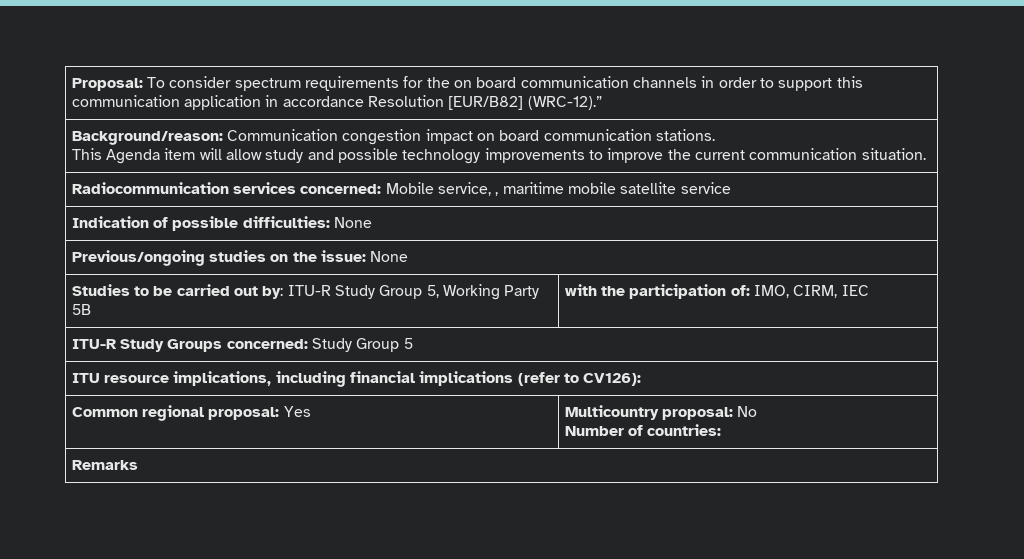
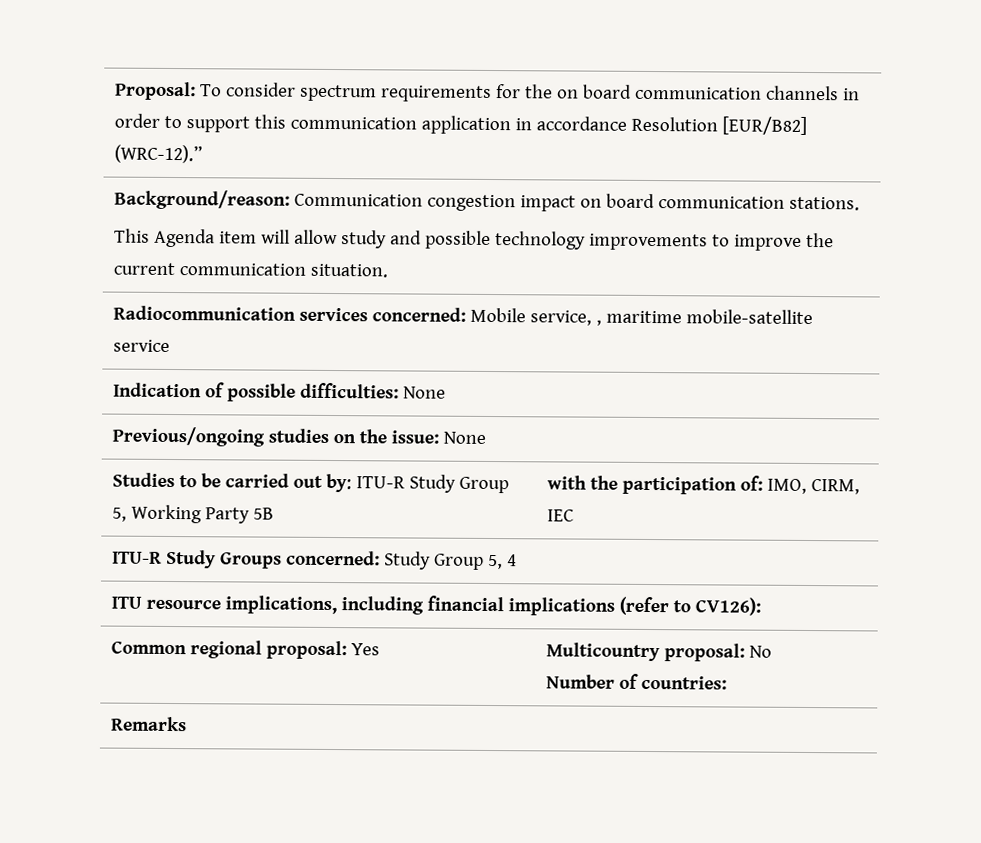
[568,182,677,194] mobile satellite -> [686,309,814,325] mobile-satellite
[403,338,413,349] 5 -> [488,554,518,570] 5, 4

